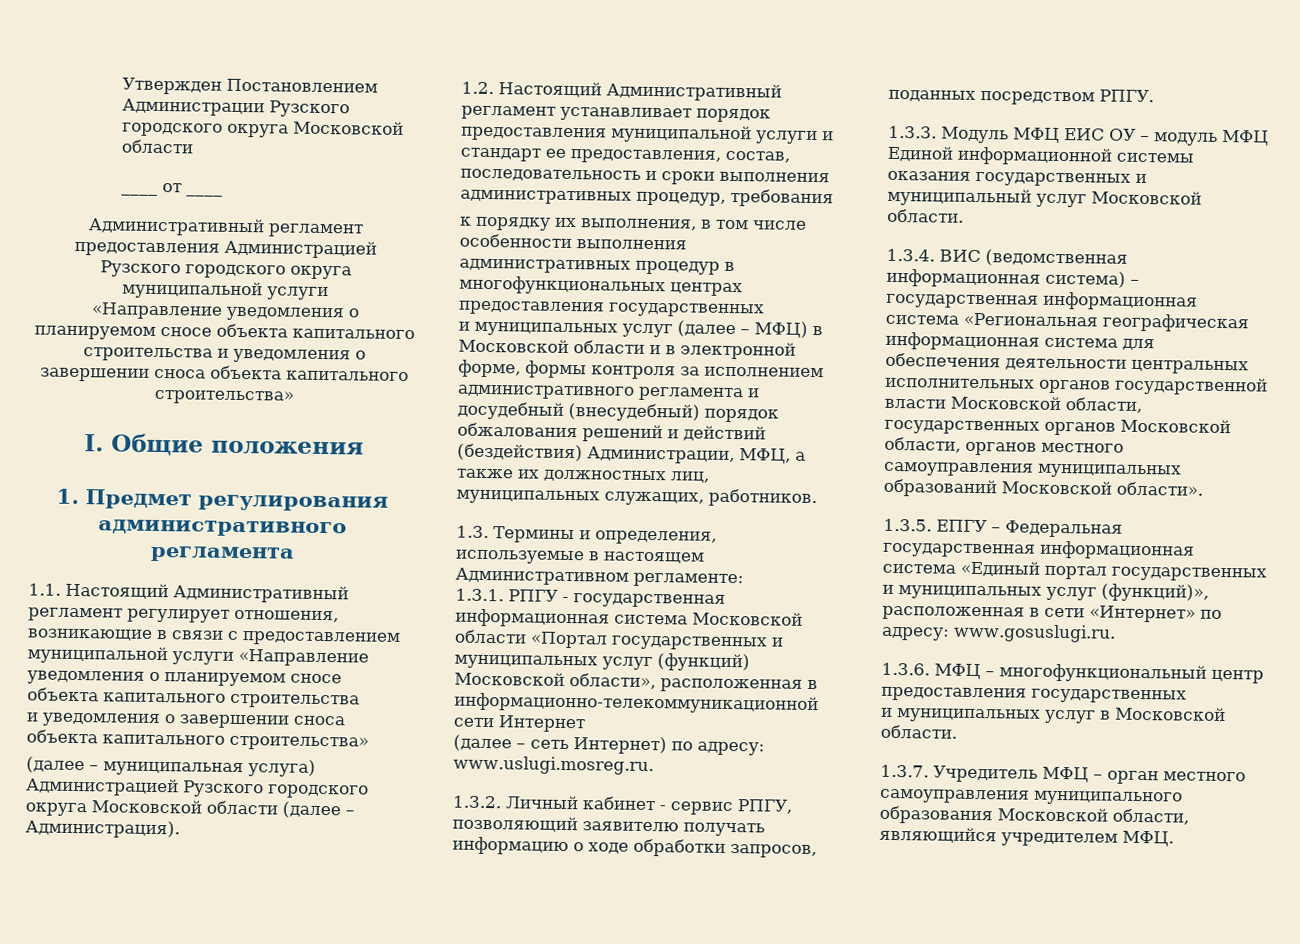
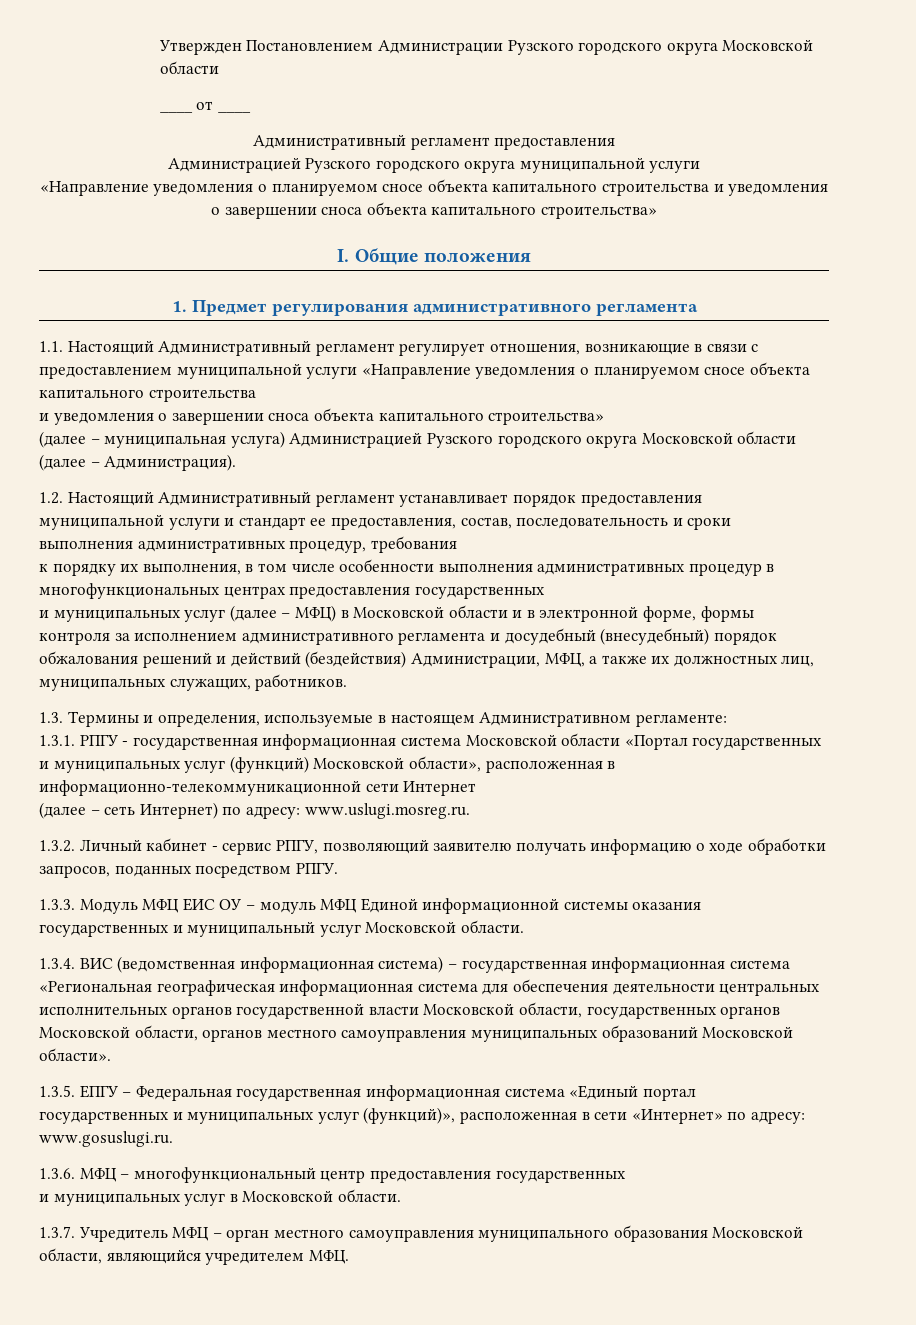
(220, 249) none -> (616, 143) //

